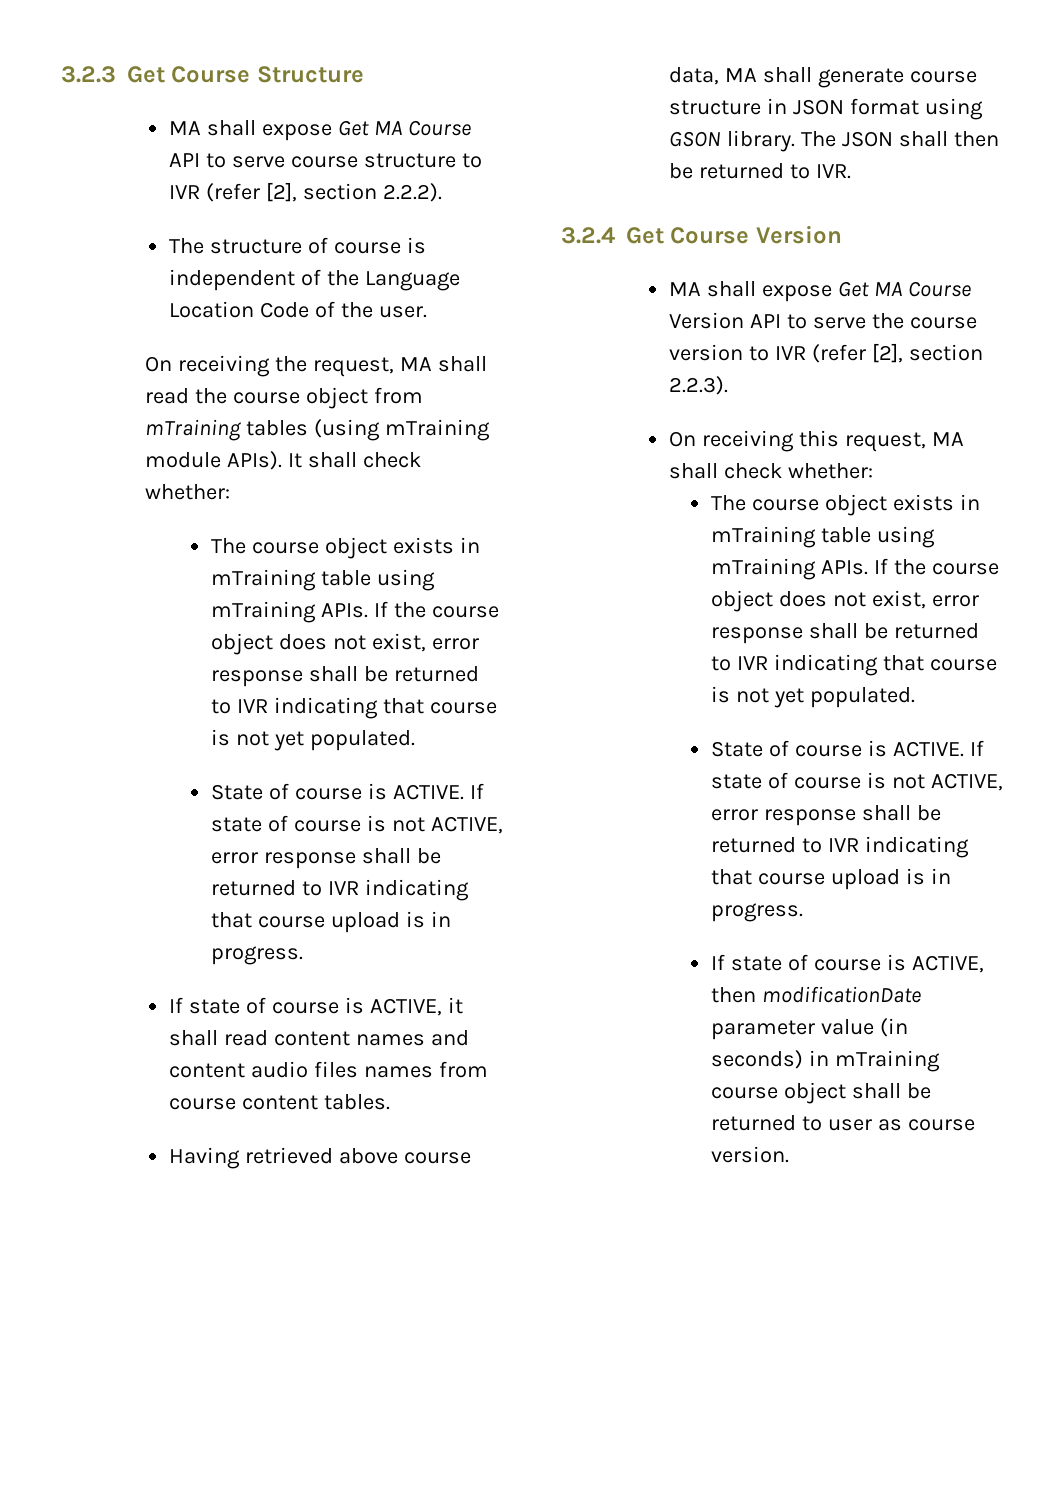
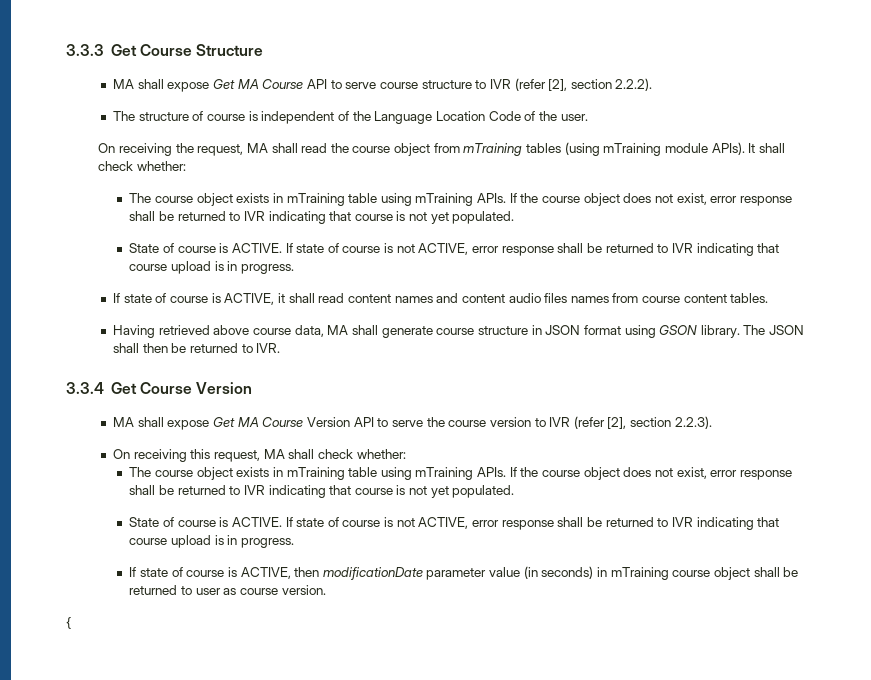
[61,66,116,83] 3.2.3 -> [66,44,104,56] 3.3.3
[561,227,615,244] 3.2.4 -> [66,382,104,394] 3.3.4
(789, 1154) none -> [66,617,71,629] // {

